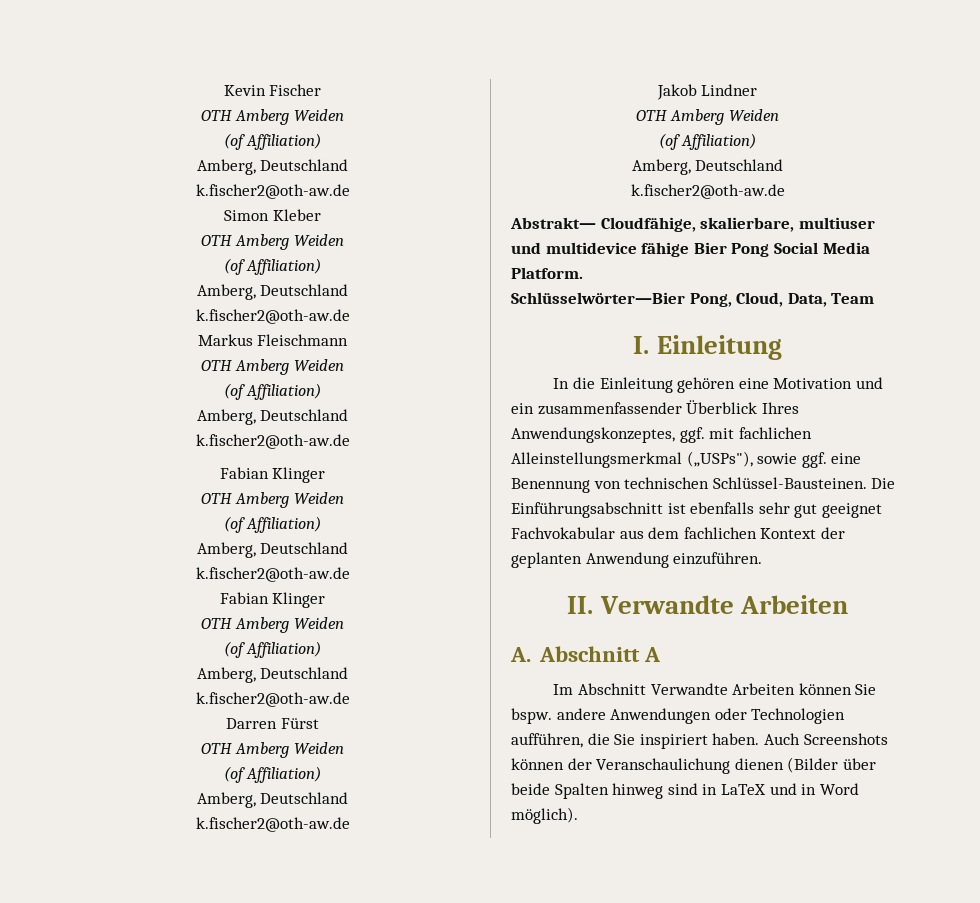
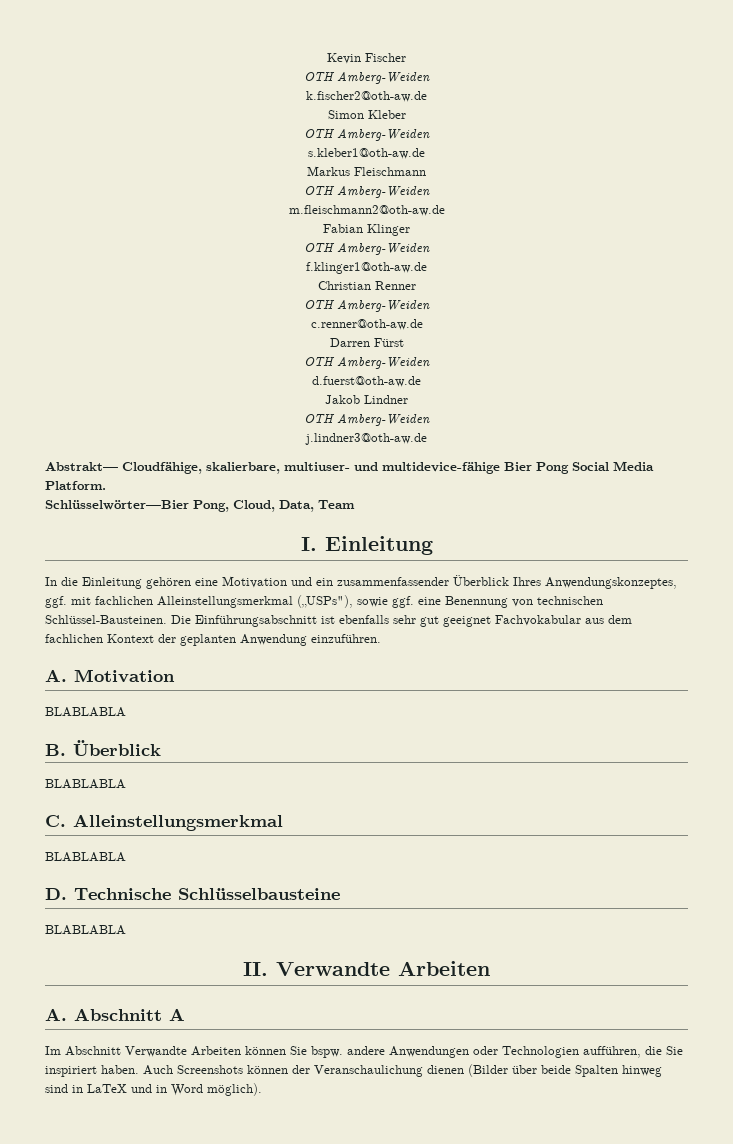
[235,109,344,125] [223,133,322,150] [196,159,349,175] [195,184,350,199] [224,209,321,221] [201,234,344,250] [223,258,322,275] [196,284,349,300] [195,309,350,324] [197,334,349,346] [201,359,344,375] [223,383,322,400] [196,409,349,425] [195,434,350,449] [219,467,326,483] [201,492,344,508] [223,516,322,533] [196,542,349,558] [195,567,350,582] [219,592,326,608] [201,617,344,633] [223,641,322,658] [196,667,349,683] [195,692,350,707] [226,718,319,729] [201,742,344,758] [223,766,322,783] [196,792,349,808] [195,817,350,832] [656,84,758,100] [636,109,779,125] [658,133,757,150] [631,159,784,175] [630,184,785,199] Amberg Weiden // (of Affiliation) // Amberg, Deutschland // k.fischer2@oth-aw.de // Simon Kleber // OTH Amberg Weiden // (of Affiliation) // Amberg, Deutschland // k.fischer2@oth-aw.de // Markus Fleischmann // OTH Amberg Weiden // (of Affiliation) // Amberg, Deutschland // k.fischer2@oth-aw.de // Fabian Klinger // OTH Amberg Weiden // (of Affiliation) // Amberg, Deutschland // k.fischer2@oth-aw.de // Fabian Klinger // OTH Amberg Weiden // (of Affiliation) // Amberg, Deutschland // k.fischer2@oth-aw.de // Darren Fürst // OTH Amberg Weiden // (of Affiliation) // Amberg, Deutschland // k.fischer2@oth-aw.de // Jakob Lindner // OTH Amberg Weiden // (of Affiliation) // Amberg, Deutschland // k.fischer2@oth-aw.de -> [337,71,430,84] [306,91,427,102] [327,110,406,119] [304,128,430,141] [308,148,425,159] [307,166,426,176] [304,185,430,198] [288,205,445,216] [323,224,410,236] [304,242,430,255] [306,262,427,274] [317,281,416,290] [304,299,430,312] [310,319,423,330] [329,338,404,347] [304,356,430,369] [312,376,421,387] [325,395,408,404] [304,413,430,426] [305,433,427,445] Amberg-Weiden // k.fischer2@oth-aw.de // Simon Kleber // OTH Amberg-Weiden // s.kleber1@oth-aw.de // Markus Fleischmann // OTH Amberg-Weiden // m.fleischmann2@oth-aw.de // Fabian Klinger // OTH Amberg-Weiden // f.klinger1@oth-aw.de // Christian Renner // OTH Amberg-Weiden // c.renner@oth-aw.de // Darren Fürst // OTH Amberg-Weiden // d.fuerst@oth-aw.de // Jakob Lindner // OTH Amberg-Weiden // j.lindner3@oth-aw.de
[798,217,875,229] [511,242,690,257] multiuser und multidevice fähige -> [284,462,500,474] multiuser- und multidevice-fähige
(763, 558) none -> [45,669,175,683] [45,707,126,717] [45,740,161,756] [45,779,126,789] [45,814,283,831] [45,852,126,862] [45,888,340,900] [45,925,126,935] // A. Motivation // BLABLABLA // B. Überblick // BLABLABLA // C. Alleinstellungsmerkmal // BLABLABLA // D. Technische Schlüsselbausteine // BLABLABLA

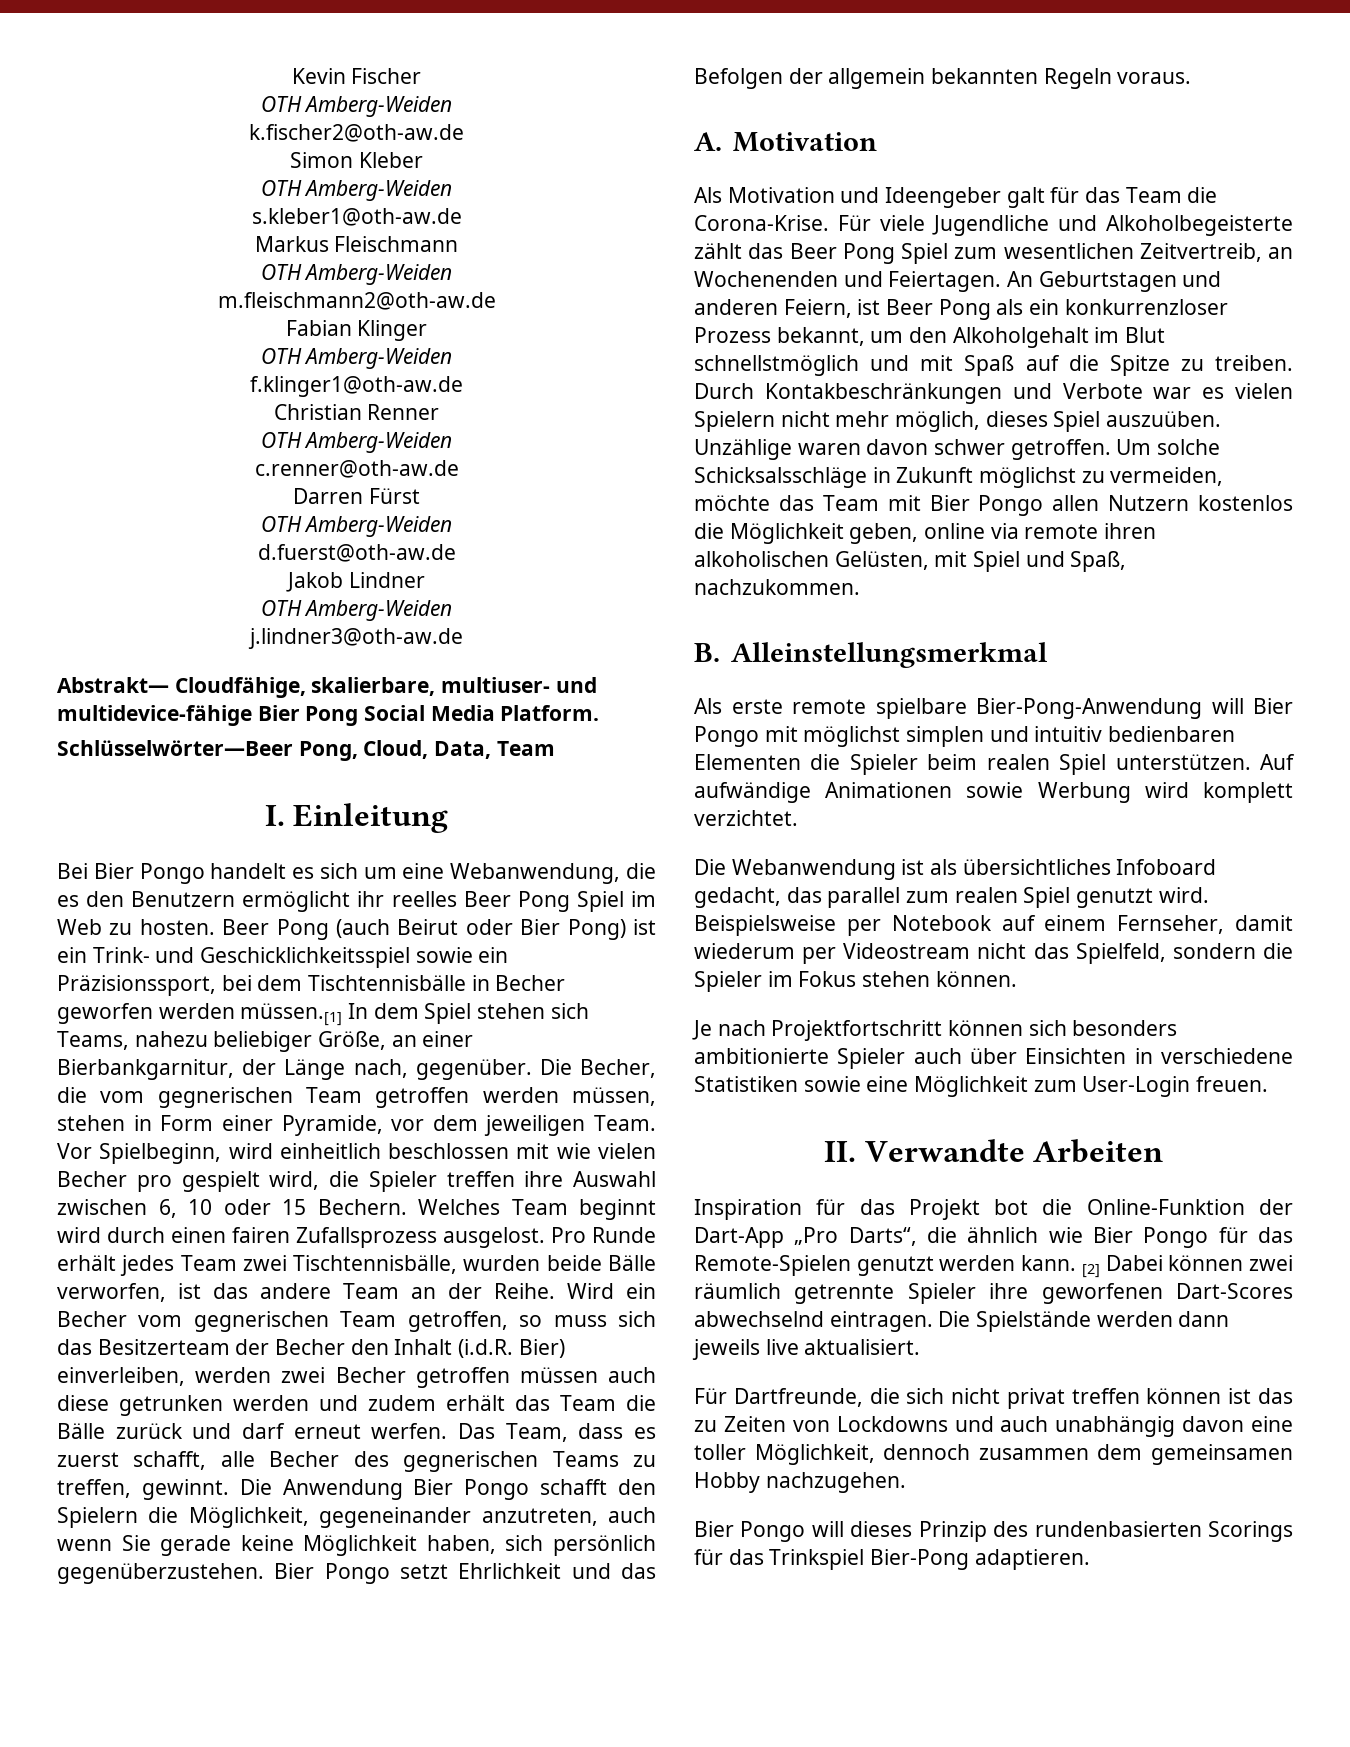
[45,500,189,510] Schlüsselwörter—Bier -> [57,740,293,756] Schlüsselwörter—Beer
[45,575,677,589] [45,595,603,608] [45,615,632,627] [45,634,381,646] [45,669,175,683] [45,707,126,717] [45,740,161,756] [45,779,126,789] [45,814,283,831] [45,852,126,862] [45,888,340,900] [45,925,126,935] [243,961,490,976] [45,1008,185,1021] [45,1046,683,1058] [45,1064,662,1077] [45,1083,262,1096] In die Einleitung gehören eine Motivation und ein zusammenfassender Überblick Ihres Anwendungskonzeptes, ggf. mit fachlichen Alleinstellungsmerkmal („USPs"), sowie ggf. eine Benennung von technischen Schlüssel-Bausteinen. Die Einführungsabschnitt ist ebenfalls sehr gut geeignet Fachvokabular aus dem fachlichen Kontext der geplanten Anwendung einzuführen. // A. Motivation // BLABLABLA // B. Überblick // BLABLABLA // C. Alleinstellungsmerkmal // BLABLABLA // D. Technische Schlüsselbausteine // BLABLABLA // II. Verwandte Arbeiten // A. Abschnitt A // Im Abschnitt Verwandte Arbeiten können Sie bspw. andere Anwendungen oder Technologien aufführen, die Sie inspiriert haben. Auch Screenshots können der Veranschaulichung dienen (Bilder über beide Spalten hinweg sind in LaTeX und in Word möglich). -> [57,863,656,884] [57,891,656,912] [57,919,656,940] [57,947,509,968] [57,975,566,996] [57,1003,589,1026] [57,1031,474,1052] [57,1059,656,1080] [57,1087,656,1108] [57,1115,656,1136] [57,1143,656,1164] [57,1171,656,1192] [57,1199,656,1220] [57,1227,656,1248] [57,1255,656,1276] [57,1283,656,1302] [57,1311,657,1332] [57,1339,565,1358] [57,1367,656,1388] [57,1395,656,1416] [57,1423,656,1442] [57,1451,656,1472] [57,1479,656,1500] [57,1507,656,1528] [57,1535,656,1556] [57,1563,656,1584] [694,68,1192,89] [694,132,877,152] [694,187,1218,208] [694,215,1293,236] [694,243,1293,264] [694,271,1222,292] [694,299,1228,320] [694,327,1166,348] [694,355,1293,376] [694,383,1293,404] [694,411,1222,432] [694,439,1221,460] [694,467,1224,488] [694,495,1293,516] [694,523,1157,544] [694,551,1127,572] [694,579,860,595] [694,642,1048,668] [694,698,1293,719] [694,726,1236,747] [694,754,1295,775] [694,782,1293,803] [694,810,798,826] [694,859,1217,880] [694,887,1209,908] [694,915,1293,936] [694,943,1293,964] [694,971,1017,992] [692,1020,1178,1041] [694,1048,1293,1069] [694,1076,1269,1097] [823,1139,1164,1163] [694,1199,1293,1220] [694,1227,1293,1248] [694,1255,1293,1278] [694,1283,1293,1304] [694,1311,1230,1332] [692,1339,921,1360] [694,1388,1293,1409] [694,1416,1293,1437] [694,1444,1293,1465] [694,1472,906,1493] [694,1521,1293,1542] [694,1549,1090,1570] Bei Bier Pongo handelt es sich um eine Webanwendung, die es den Benutzern ermöglicht ihr reelles Beer Pong Spiel im Web zu hosten. Beer Pong (auch Beirut oder Bier Pong) ist ein Trink- und Geschicklichkeitsspiel sowie ein Präzisionssport, bei dem Tischtennisbälle in Becher geworfen werden müssen.[1] In dem Spiel stehen sich Teams, nahezu beliebiger Größe, an einer Bierbankgarnitur, der Länge nach, gegenüber. Die Becher, die vom gegnerischen Team getroffen werden müssen, stehen in Form einer Pyramide, vor dem jeweiligen Team. Vor Spielbeginn, wird einheitlich beschlossen mit wie vielen Becher pro gespielt wird, die Spieler treffen ihre Auswahl zwischen 6, 10 oder 15 Bechern. Welches Team beginnt wird durch einen fairen Zufallsprozess ausgelost. Pro Runde erhält jedes Team zwei Tischtennisbälle, wurden beide Bälle verworfen, ist das andere Team an der Reihe. Wird ein Becher vom gegnerischen Team getroffen, so muss sich das Besitzerteam der Becher den Inhalt (i.d.R. Bier) einverleiben, werden zwei Becher getroffen müssen auch diese getrunken werden und zudem erhält das Team die Bälle zurück und darf erneut werfen. Das Team, dass es zuerst schafft, alle Becher des gegnerischen Teams zu treffen, gewinnt. Die Anwendung Bier Pongo schafft den Spielern die Möglichkeit, gegeneinander anzutreten, auch wenn Sie gerade keine Möglichkeit haben, sich persönlich gegenüberzustehen. Bier Pongo setzt Ehrlichkeit und das Befolgen der allgemein bekannten Regeln voraus. // A. Motivation // Als Motivation und Ideengeber galt für das Team die Corona-Krise. Für viele Jugendliche und Alkoholbegeisterte zählt das Beer Pong Spiel zum wesentlichen Zeitvertreib, an Wochenenden und Feiertagen. An Geburtstagen und anderen Feiern, ist Beer Pong als ein konkurrenzloser Prozess bekannt, um den Alkoholgehalt im Blut schnellstmöglich und mit Spaß auf die Spitze zu treiben. Durch Kontakbeschränkungen und Verbote war es vielen Spielern nicht mehr möglich, dieses Spiel auszuüben. Unzählige waren davon schwer getroffen. Um solche Schicksalsschläge in Zukunft möglichst zu vermeiden, möchte das Team mit Bier Pongo allen Nutzern kostenlos die Möglichkeit geben, online via remote ihren alkoholischen Gelüsten, mit Spiel und Spaß, nachzukommen. // B. Alleinstellungsmerkmal // Als erste remote spielbare Bier-Pong-Anwendung will Bier Pongo mit möglichst simplen und intuitiv bedienbaren Elementen die Spieler beim realen Spiel unterstützen. Auf aufwändige Animationen sowie Werbung wird komplett verzichtet. // Die Webanwendung ist als übersichtliches Infoboard gedacht, das parallel zum realen Spiel genutzt wird. Beispielsweise per Notebook auf einem Fernseher, damit wiederum per Videostream nicht das Spielfeld, sondern die Spieler im Fokus stehen können. // Je nach Projektfortschritt können sich besonders ambitionierte Spieler auch über Einsichten in verschiedene Statistiken sowie eine Möglichkeit zum User-Login freuen. // II. Verwandte Arbeiten // Inspiration für das Projekt bot die Online-Funktion der Dart-App „Pro Darts“, die ähnlich wie Bier Pongo für das Remote-Spielen genutzt werden kann. [2] Dabei können zwei räumlich getrennte Spieler ihre geworfenen Dart-Scores abwechselnd eintragen. Die Spielstände werden dann jeweils live aktualisiert. // Für Dartfreunde, die sich nicht privat treffen können ist das zu Zeiten von Lockdowns und auch unabhängig davon eine toller Möglichkeit, dennoch zusammen dem gemeinsamen Hobby nachzugehen. // Bier Pongo will dieses Prinzip des rundenbasierten Scorings für das Trinkspiel Bier-Pong adaptieren.

